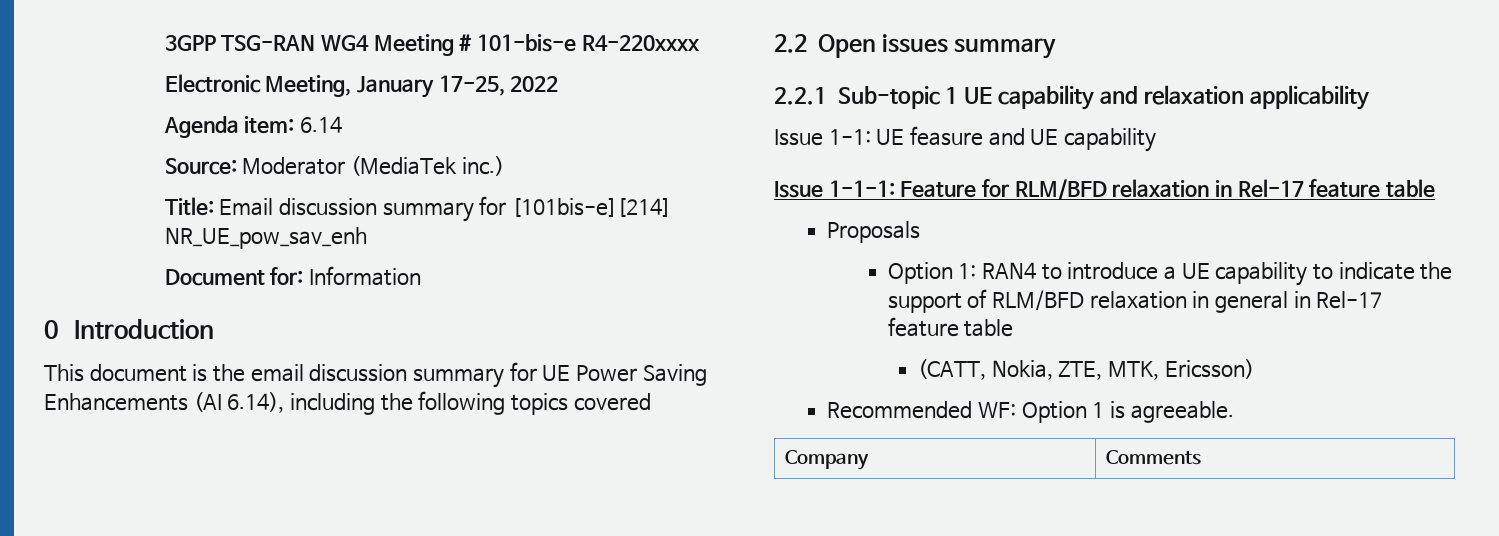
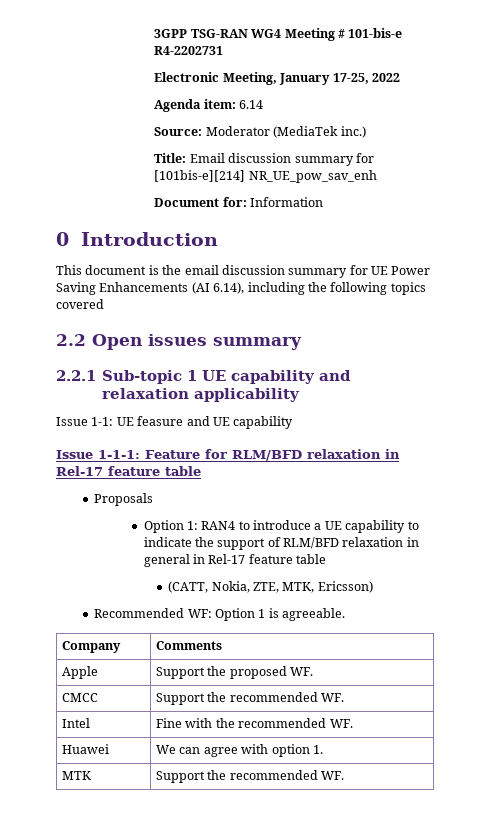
[581,35,700,51] R4-220xxxx -> [154,46,224,55] R4-2202731
(1201, 457) none -> [62,666,99,679] [156,666,314,679] [62,693,99,702] [156,692,345,705] [62,718,91,728] [156,718,353,728] [62,744,110,754] [156,744,323,757] [62,771,92,780] [156,770,345,783] // Apple | Support the proposed WF. // CMCC | Support the recommended WF. // Intel | Fine with the recommended WF. // Huawei | We can agree with option 1. // MTK | Support the recommended WF.

